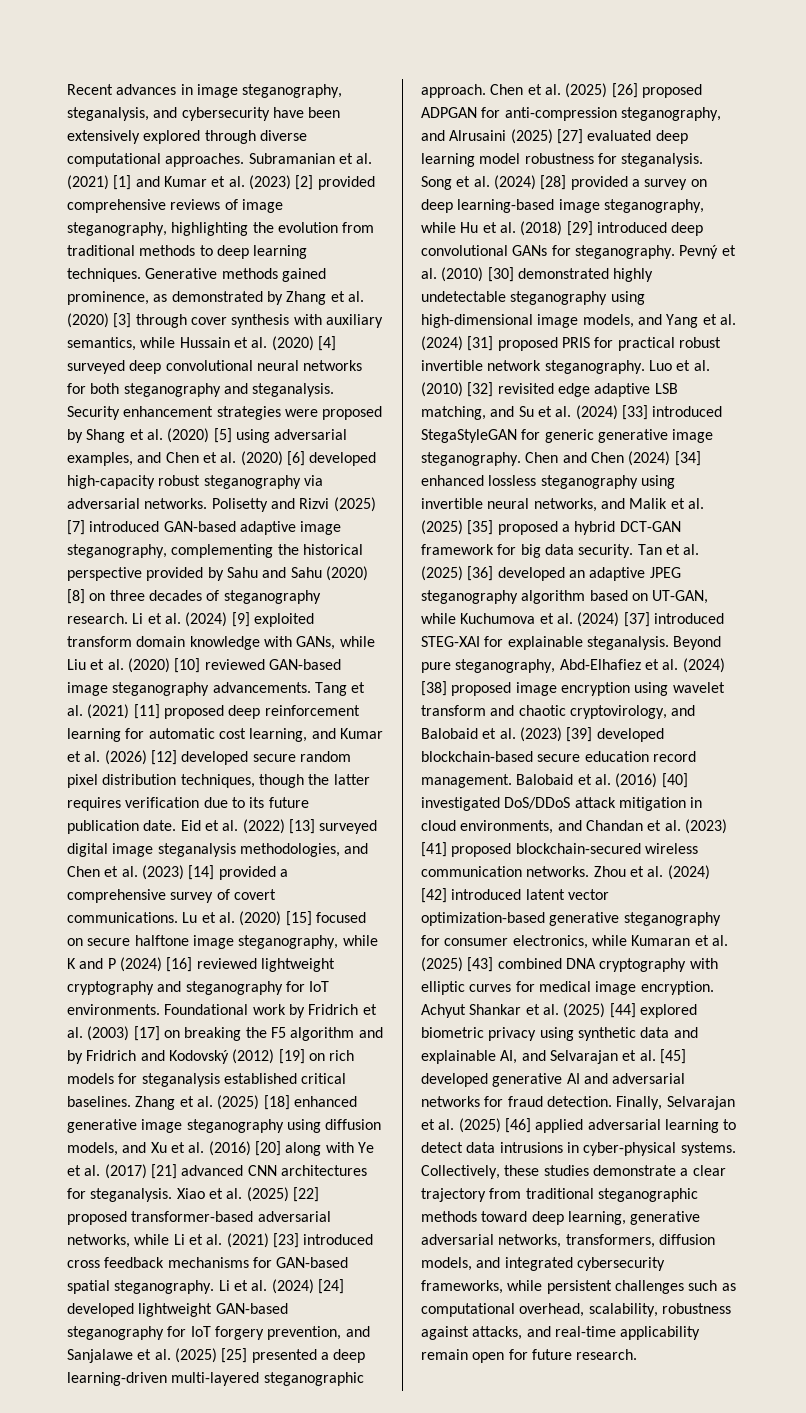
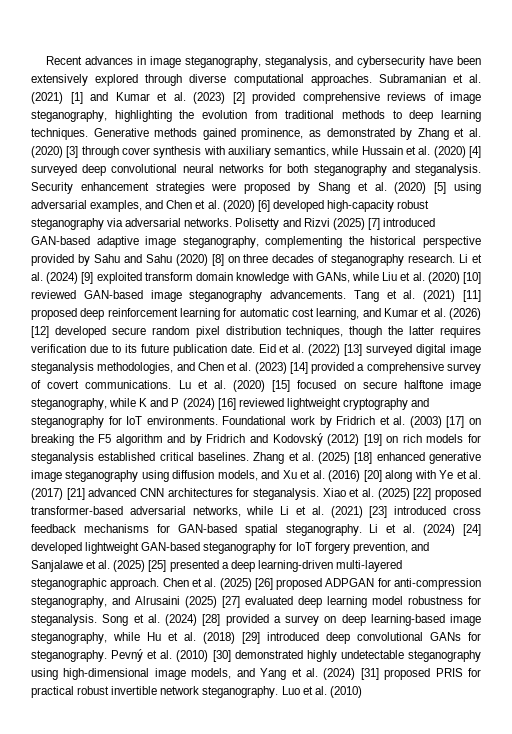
[467,382,678,397] [421,405,723,420] [421,429,714,443] [421,451,701,466] [421,475,675,489] [421,498,704,512] [421,520,681,535] [421,544,700,558] [421,566,681,581] [421,590,709,604] [421,612,724,627] [421,636,722,650] [421,658,725,673] [421,681,725,696] [421,705,696,719] [421,727,664,742] [421,751,696,762] [421,773,688,788] [421,797,703,811] [421,819,727,834] [421,842,698,857] [421,865,710,880] [421,888,609,903] [421,912,721,926] [421,935,728,949] [421,957,718,972] [421,981,714,995] [421,1003,697,1018] [421,1027,698,1041] [421,1049,686,1064] [421,1073,686,1087] [421,1096,735,1110] [421,1118,737,1133] [421,1142,736,1156] [421,1165,726,1179] [421,1188,698,1202] [421,1211,701,1225] [421,1234,715,1248] [421,1257,665,1271] [421,1280,736,1294] [421,1303,731,1317] [421,1326,701,1340] [421,1349,638,1363] [32] revisited edge adaptive LSB matching, and Su et al. (2024) [33] introduced StegaStyleGAN for generic generative image steganography. Chen and Chen (2024) [34] enhanced lossless steganography using invertible neural networks, and Malik et al. (2025) [35] proposed a hybrid DCT-GAN framework for big data security. Tan et al. (2025) [36] developed an adaptive JPEG steganography algorithm based on UT-GAN, while Kuchumova et al. (2024) [37] introduced STEG-XAI for explainable steganalysis. Beyond pure steganography, Abd-Elhafiez et al. (2024) [38] proposed image encryption using wavelet transform and chaotic cryptovirology, and Balobaid et al. (2023) [39] developed blockchain-based secure education record management. Balobaid et al. (2016) [40] investigated DoS/DDoS attack mitigation in cloud environments, and Chandan et al. (2023) [41] proposed blockchain-secured wireless communication networks. Zhou et al. (2024) [42] introduced latent vector optimization-based generative steganography for consumer electronics, while Kumaran et al. (2025) [43] combined DNA cryptography with elliptic curves for medical image encryption. Achyut Shankar et al. (2025) [44] explored biometric privacy using synthetic data and explainable AI, and Selvarajan et al. [45] developed generative AI and adversarial networks for fraud detection. Finally, Selvarajan et al. (2025) [46] applied adversarial learning to detect data intrusions in cyber-physical systems. Collectively, these studies demonstrate a clear trajectory from traditional steganographic methods toward deep learning, generative adversarial networks, transformers, diffusion models, and integrated cybersecurity frameworks, while persistent challenges such as computational overhead, scalability, robustness against attacks, and real-time applicability remain open for future research. -> (362, 692) none

